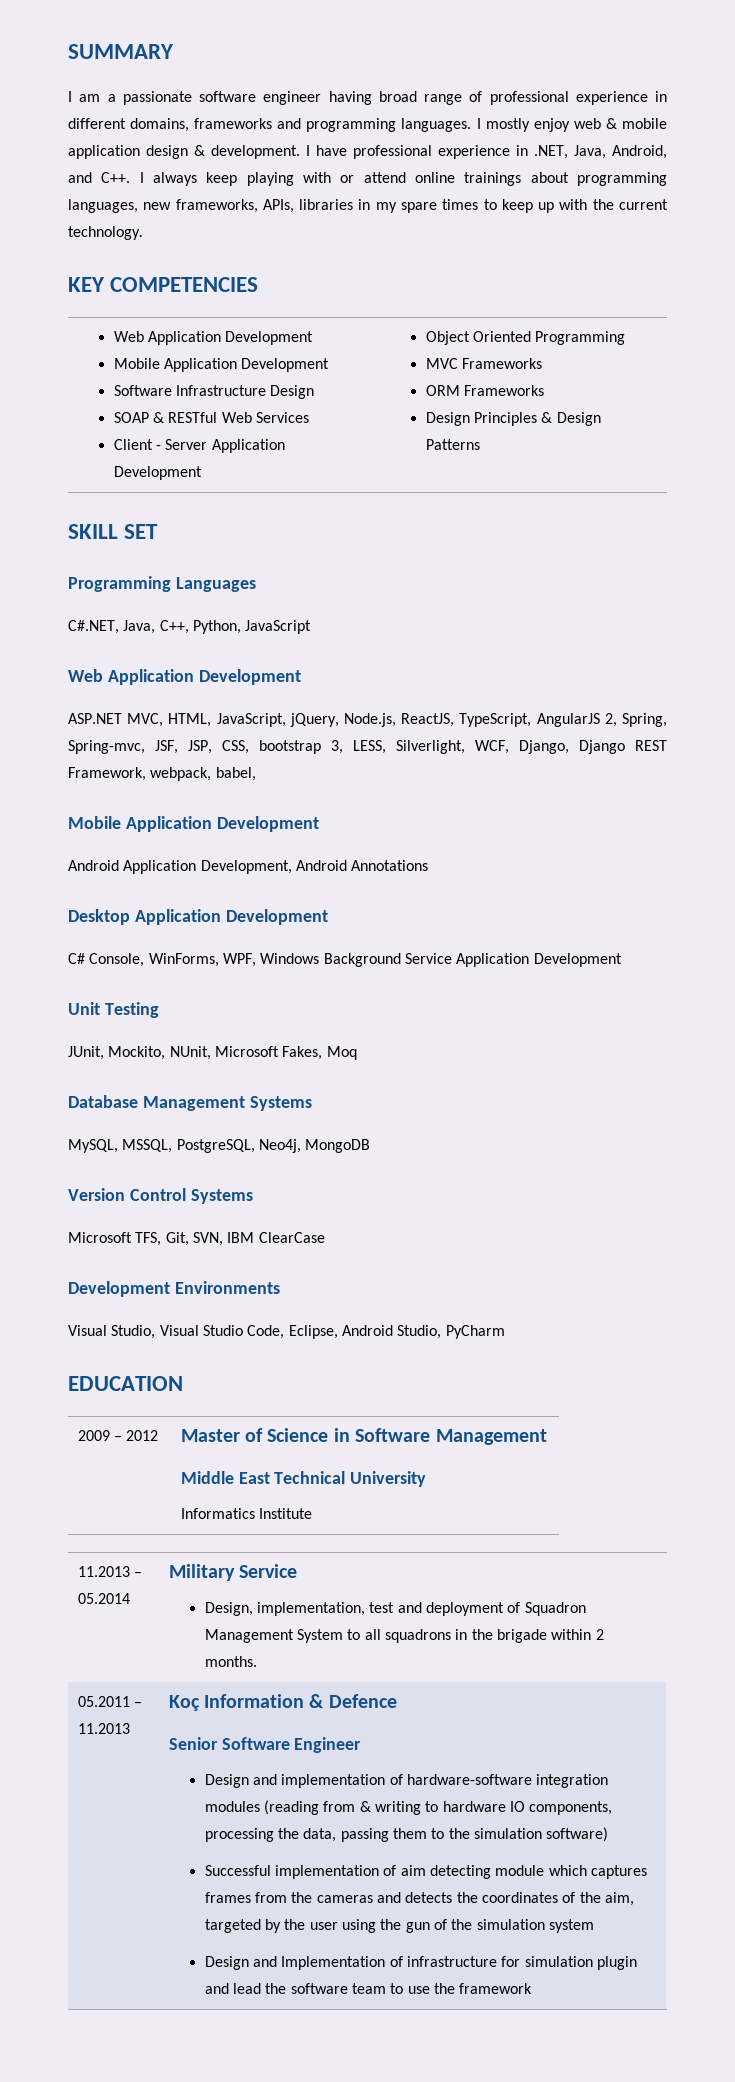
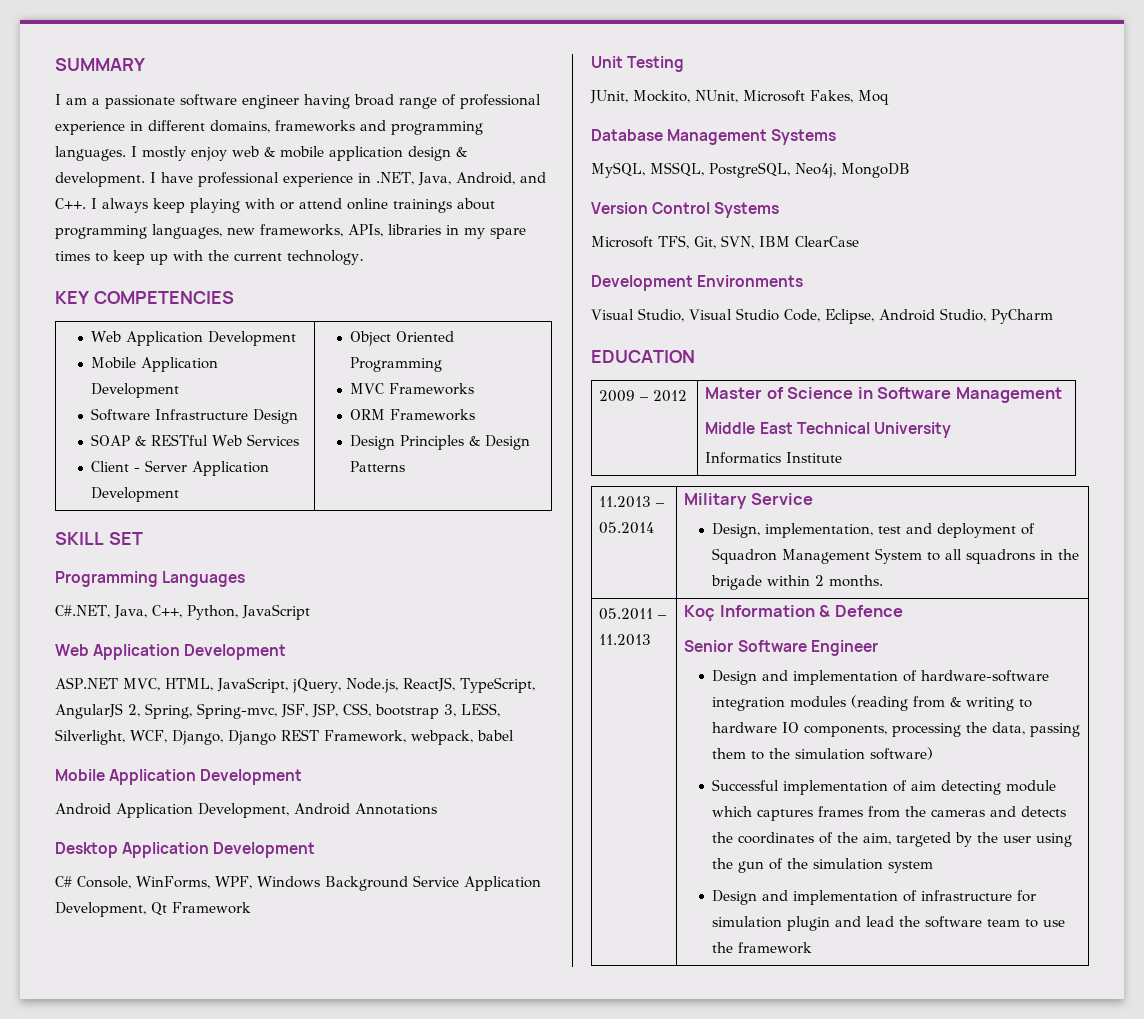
[215,767,256,781] babel, -> [476,730,514,741] babel
[533,953,622,967] Development -> [55,902,251,917] Development, Qt Framework
[281,1956,386,1970] Implementation -> [793,890,899,905] implementation

